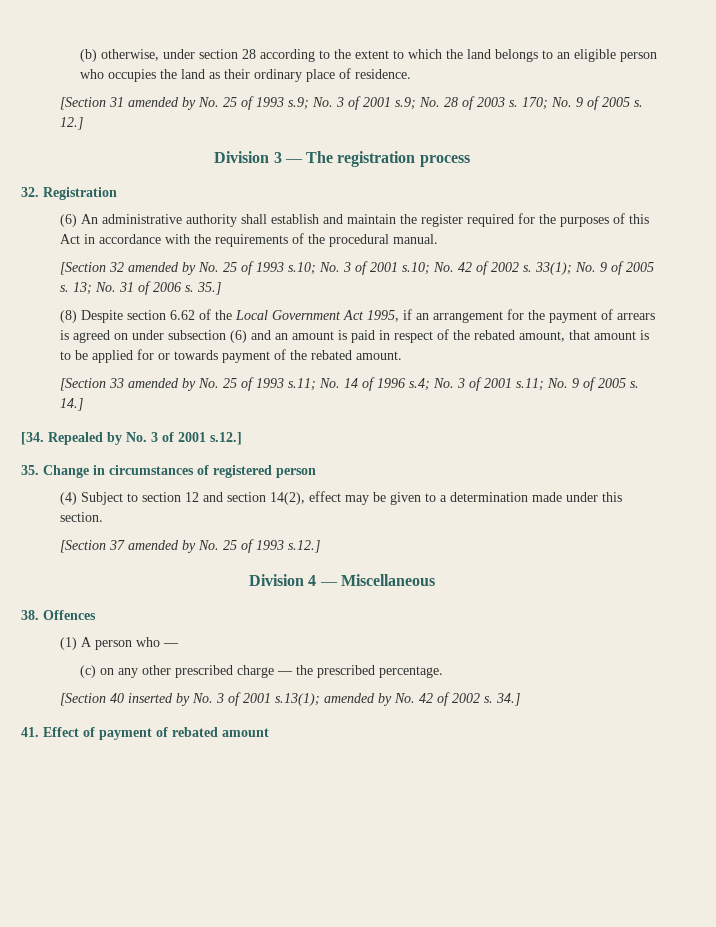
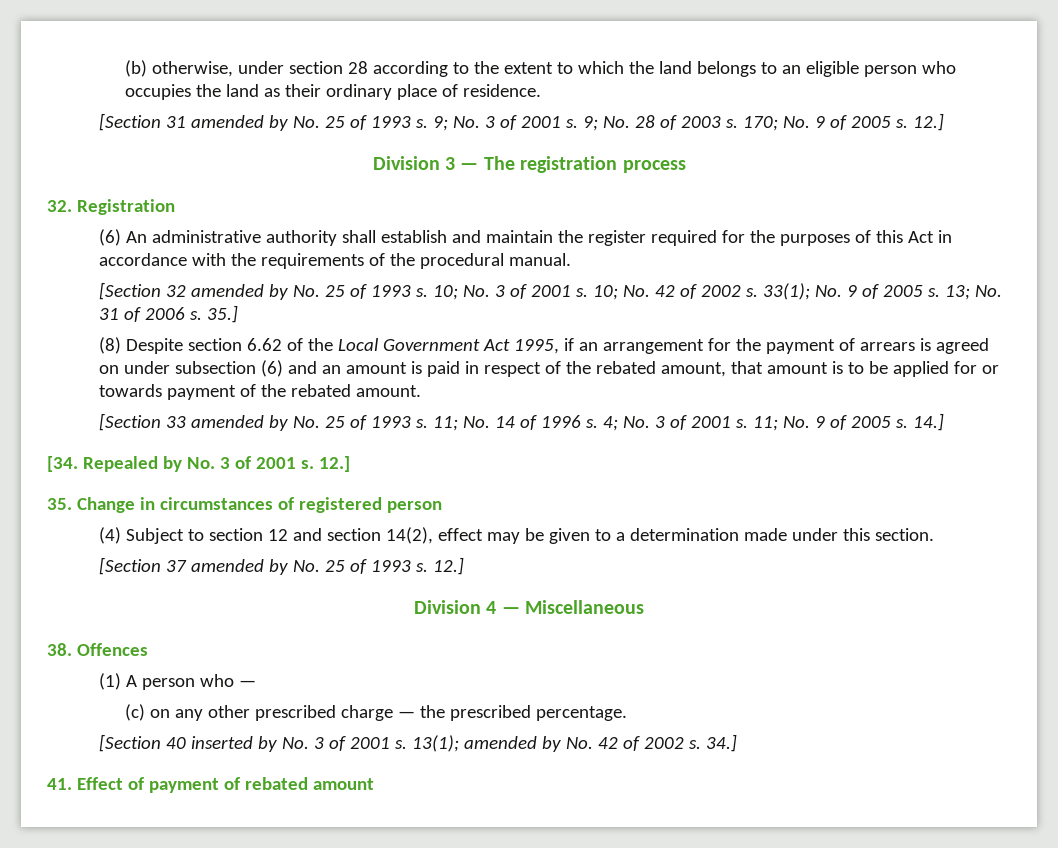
[288,96,417,110] s.9; No. 3 of 2001 s.9; -> [415,115,598,131] s. 9; No. 3 of 2001 s. 9;
[288,261,431,275] s.10; No. 3 of 2001 s.10; -> [415,284,618,300] s. 10; No. 3 of 2001 s. 10;
[288,378,317,391] s.11; -> [415,416,458,431] s. 11;
[409,377,545,391] s.4; No. 3 of 2001 s.11; -> [585,415,778,431] s. 4; No. 3 of 2001 s. 11;
[210,432,242,445] s.12.] -> [300,456,350,472] s. 12.]
[288,540,321,553] s.12.] -> [415,557,464,575] s. 12.]
[275,693,321,706] s.13(1); -> [394,735,459,752] s. 13(1);

